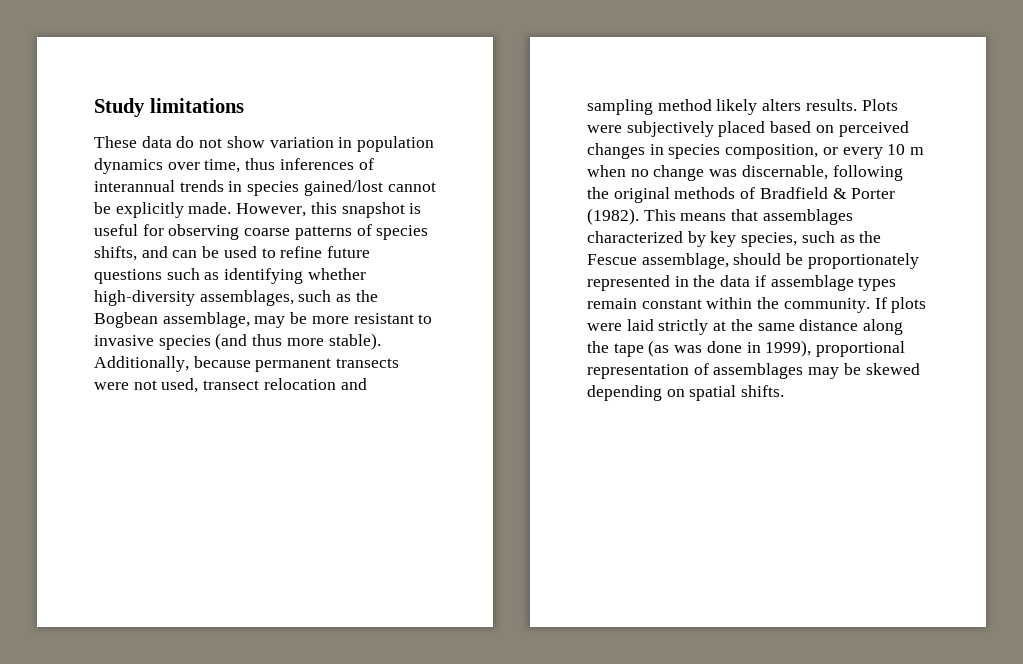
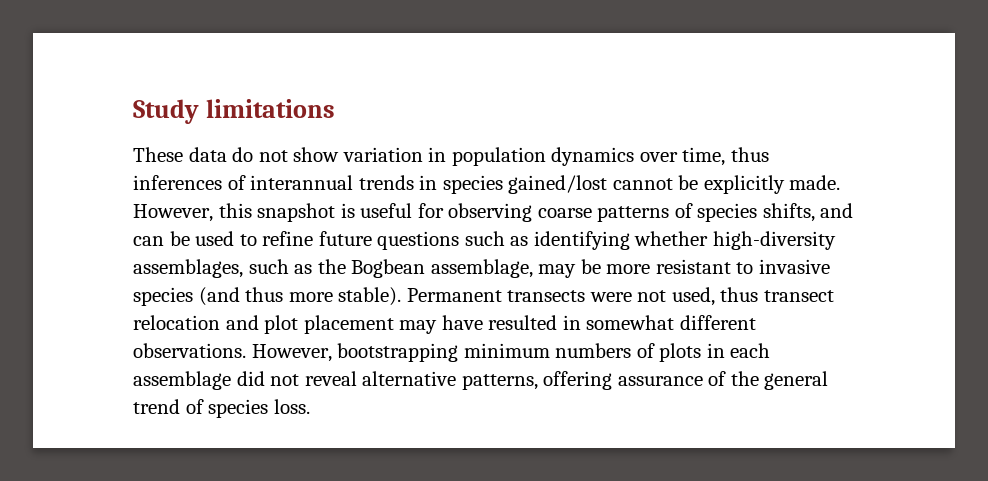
[94,356,332,372] Additionally, because permanent -> [406,288,502,302] Permanent
(199, 385) none -> [720,287,759,302] thus
[587,99,898,115] [587,121,909,137] [587,143,925,159] [587,165,903,181] [587,187,896,203] [587,208,853,225] [587,231,882,247] [587,253,919,269] [587,275,897,291] [587,297,927,313] [587,319,904,335] [587,340,906,357] [587,363,920,379] [587,385,785,401] sampling method likely alters results. Plots were subjectively placed based on perceived changes in species composition, or every 10 m when no change was discernable, following the original methods of Bradfield & Porter (1982). This means that assemblages characterized by key species, such as the Fescue assemblage, should be proportionately represented in the data if assemblage types remain constant within the community. If plots were laid strictly at the same distance along the tape (as was done in 1999), proportional representation of assemblages may be skewed depending on spatial shifts. -> [264,315,756,334] [133,343,771,362] [133,371,829,390] [133,399,310,418] plot placement may have resulted in somewhat different observations. However, bootstrapping minimum numbers of plots in each assemblage did not reveal alternative patterns, offering assurance of the general trend of species loss.

